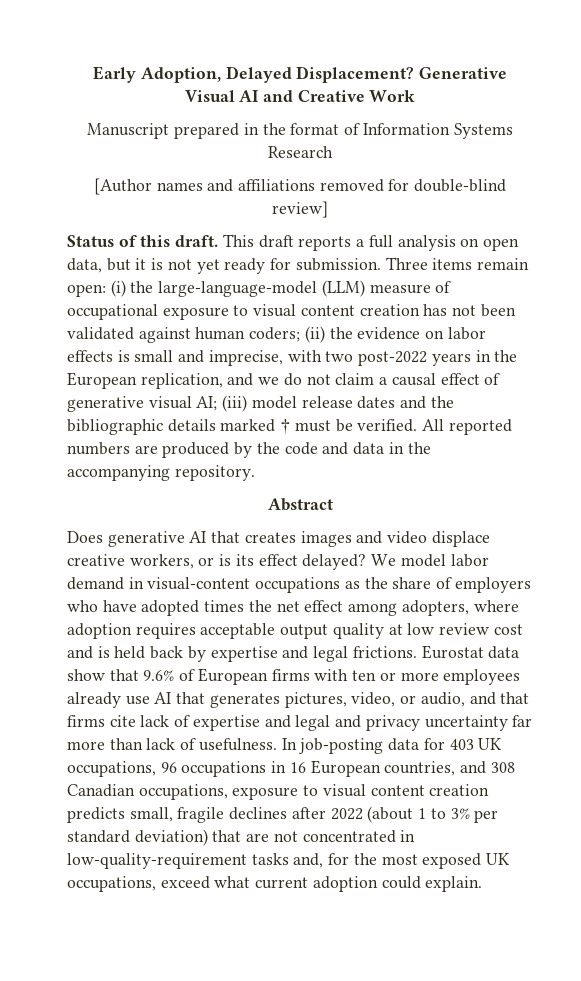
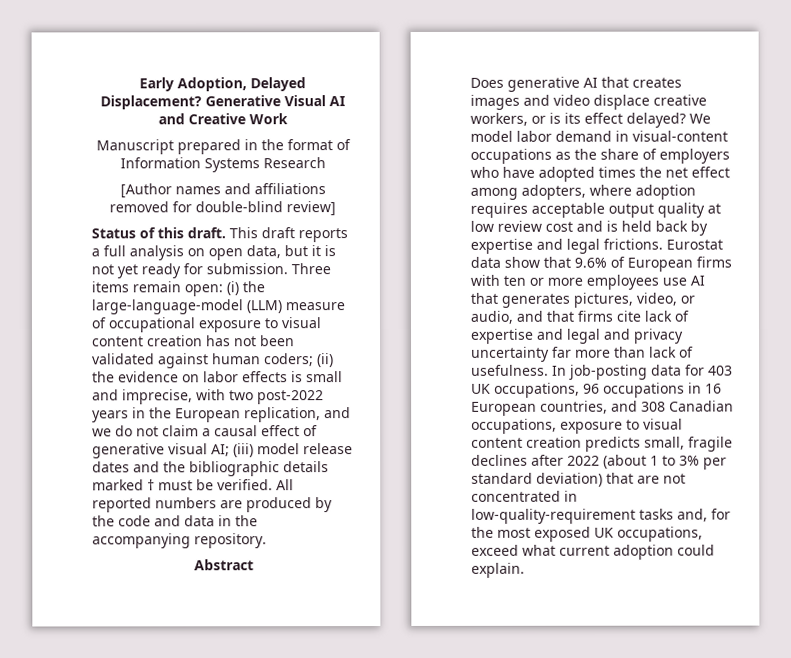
[67,692,121,708] already -> (659, 282) none

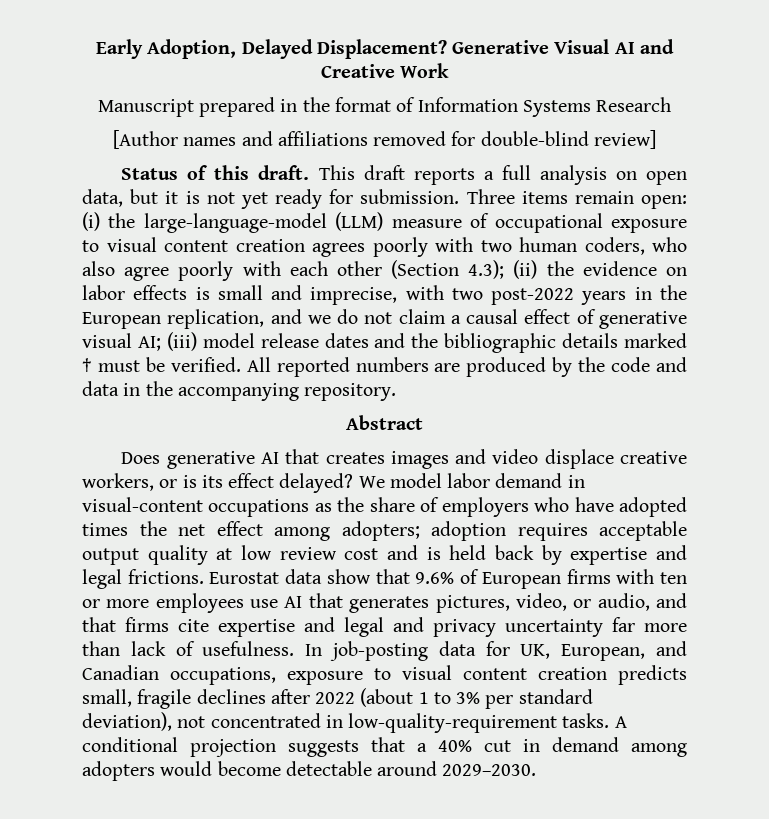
[206,335,295,347] [92,353,314,369] has not been validated against human coders; -> [312,237,687,257] [82,260,505,281] agrees poorly with two human coders, who also agree poorly with each other (Section 4.3);
[521,184,632,200] adopters, where -> [341,521,420,541] adopters;
[644,310,689,322] lack of -> (209, 625) none
[708,365,733,376] [471,382,722,398] [471,400,666,416] 403 UK occupations, 96 occupations in 16 European countries, and 308 -> [520,641,687,661] UK, European, and
[536,472,660,487] deviation) that are -> [82,712,172,731] deviation),
[639,508,731,522] [471,526,703,542] [471,544,715,560] [471,562,525,578] tasks and, for the most exposed UK occupations, exceed what current adoption could explain. -> [562,713,627,728] [82,737,687,757] [82,761,537,781] tasks. A conditional projection suggests that a 40% cut in demand among adopters would become detectable around 2029–2030.

